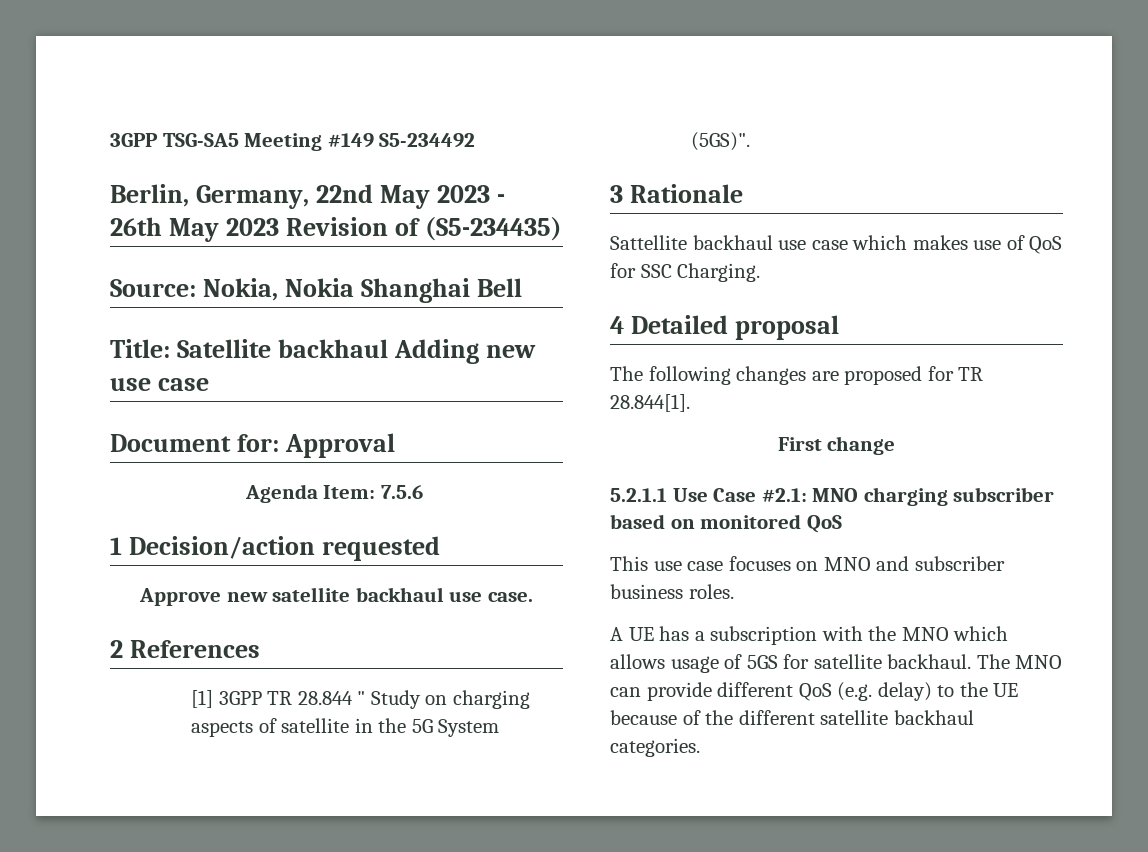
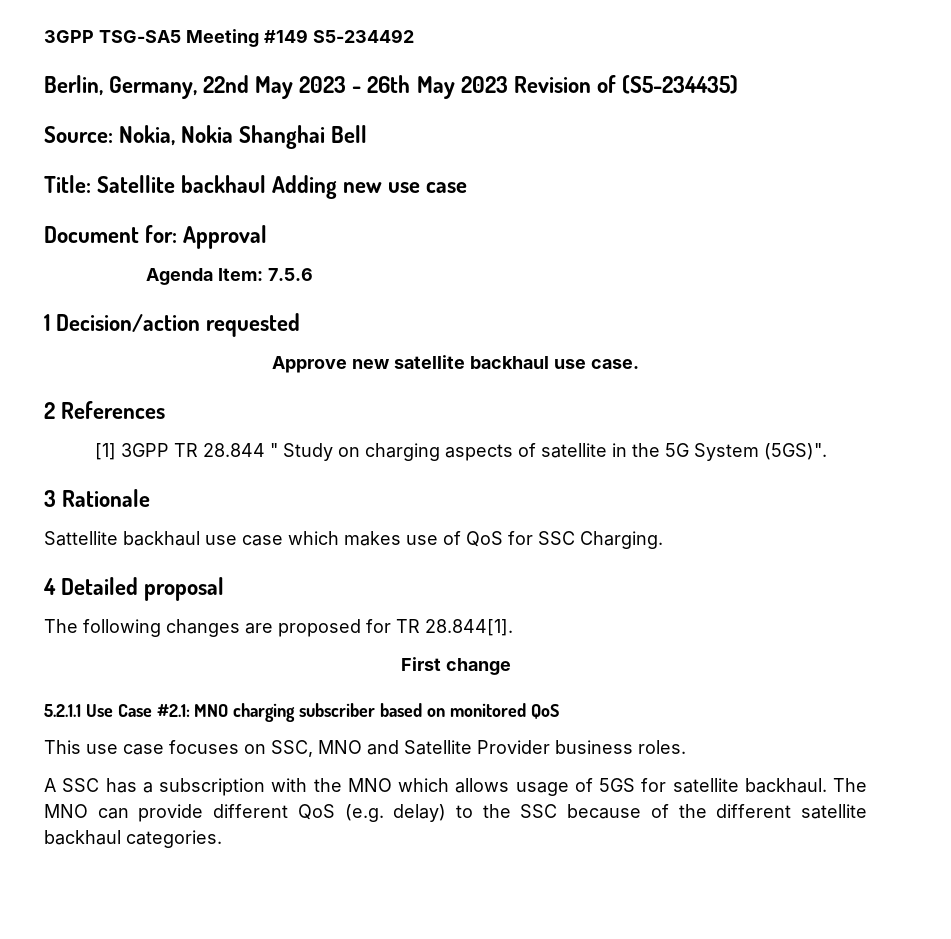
(819, 566) none -> [271,740,313,757] SSC,
[914,556,1005,571] subscriber -> [404,740,550,755] Satellite Provider
[628,627,654,641] UE -> [62,778,100,792] SSC
[993,683,1019,697] UE -> [520,804,558,818] SSC

